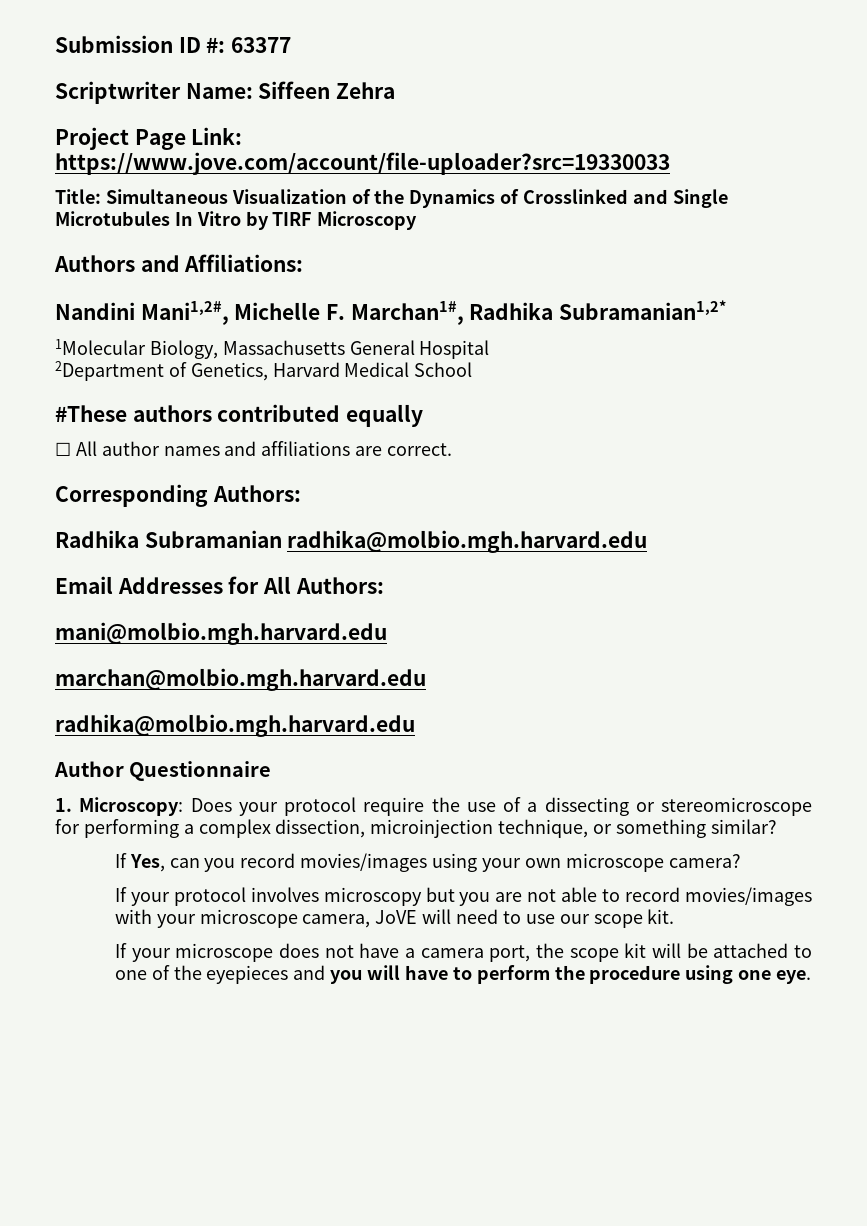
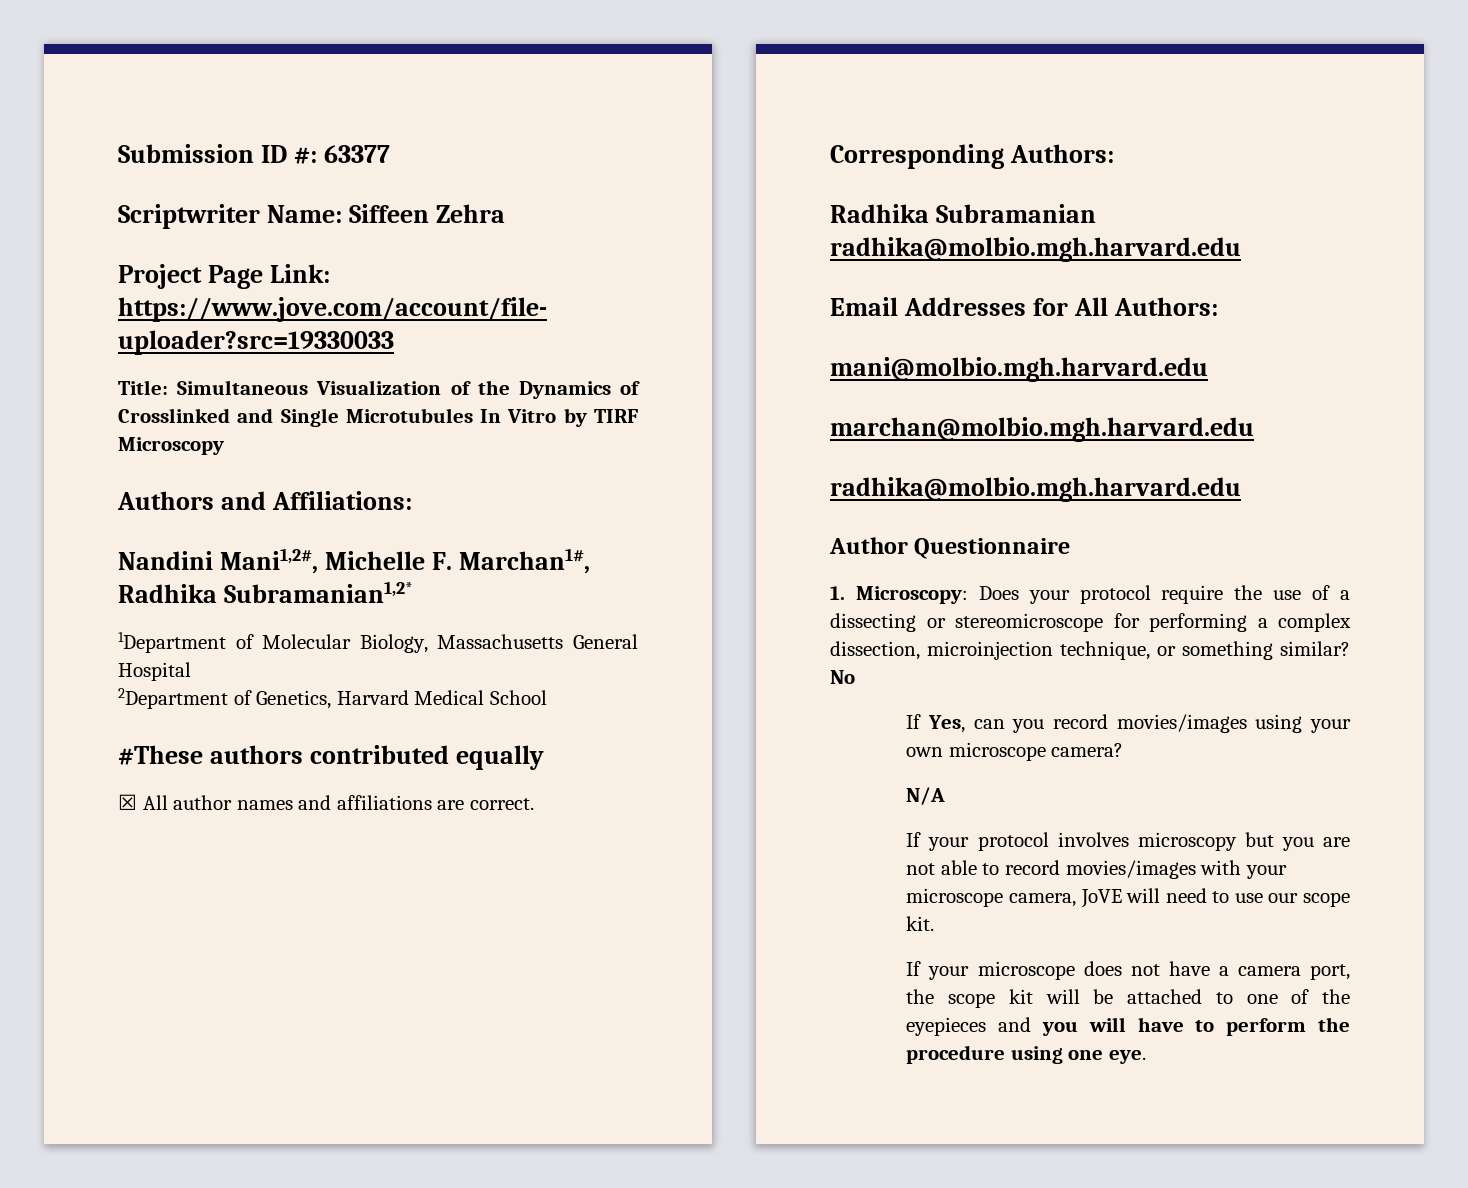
[55,339,146,355] 1Molecular -> [118,632,352,653] 1Department of Molecular
[55,442,71,456] ☐ -> [118,794,137,810] ☒
(777, 826) none -> [830,670,855,684] No
(741, 861) none -> [906,787,946,805] // N/A

